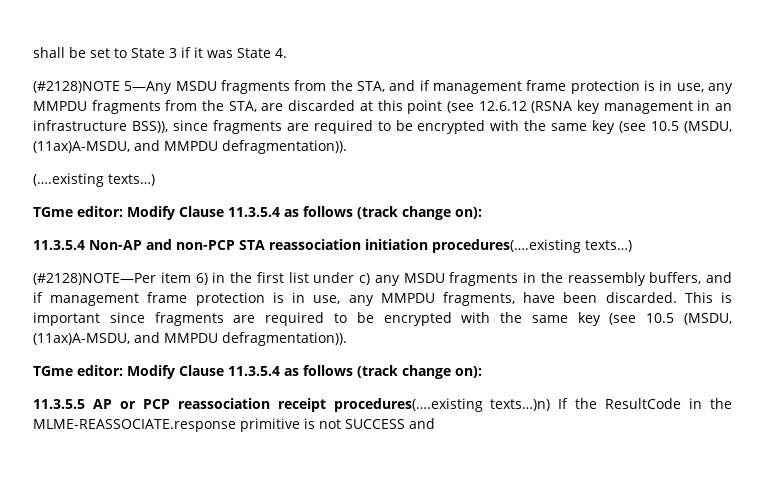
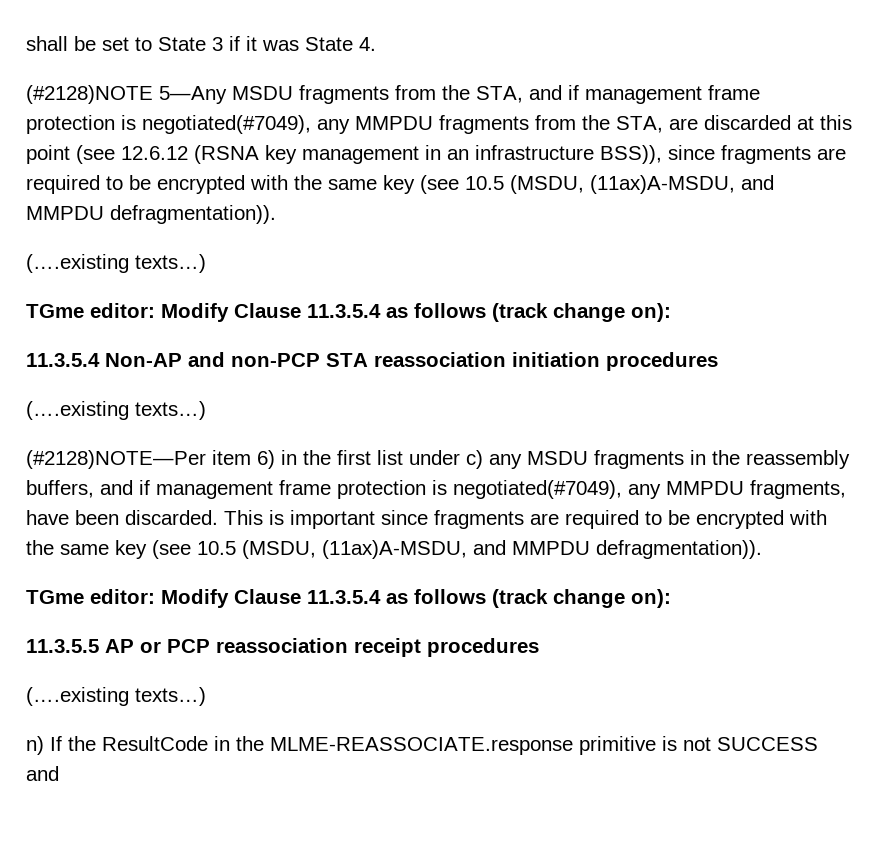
[659,80,704,92] in use, -> [142,115,311,134] negotiated(#7049),
[431,239,581,253] procedures(….existing -> [606,352,718,371] [26,401,129,420] procedures // (….existing
[292,292,341,304] in use, -> [453,480,622,499] negotiated(#7049),
[333,398,551,412] procedures(….existing texts…)n) -> [427,638,539,657] [26,687,206,706] [26,736,44,755] procedures // (….existing texts…) // n)

